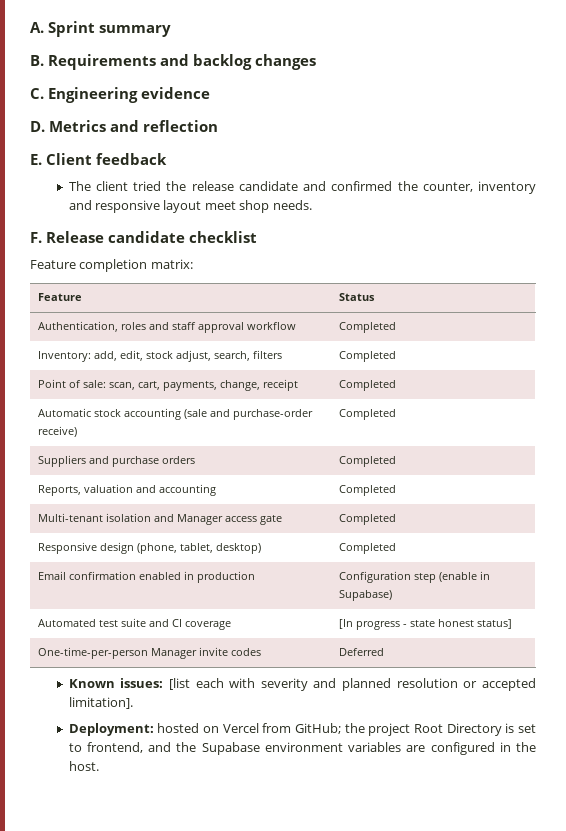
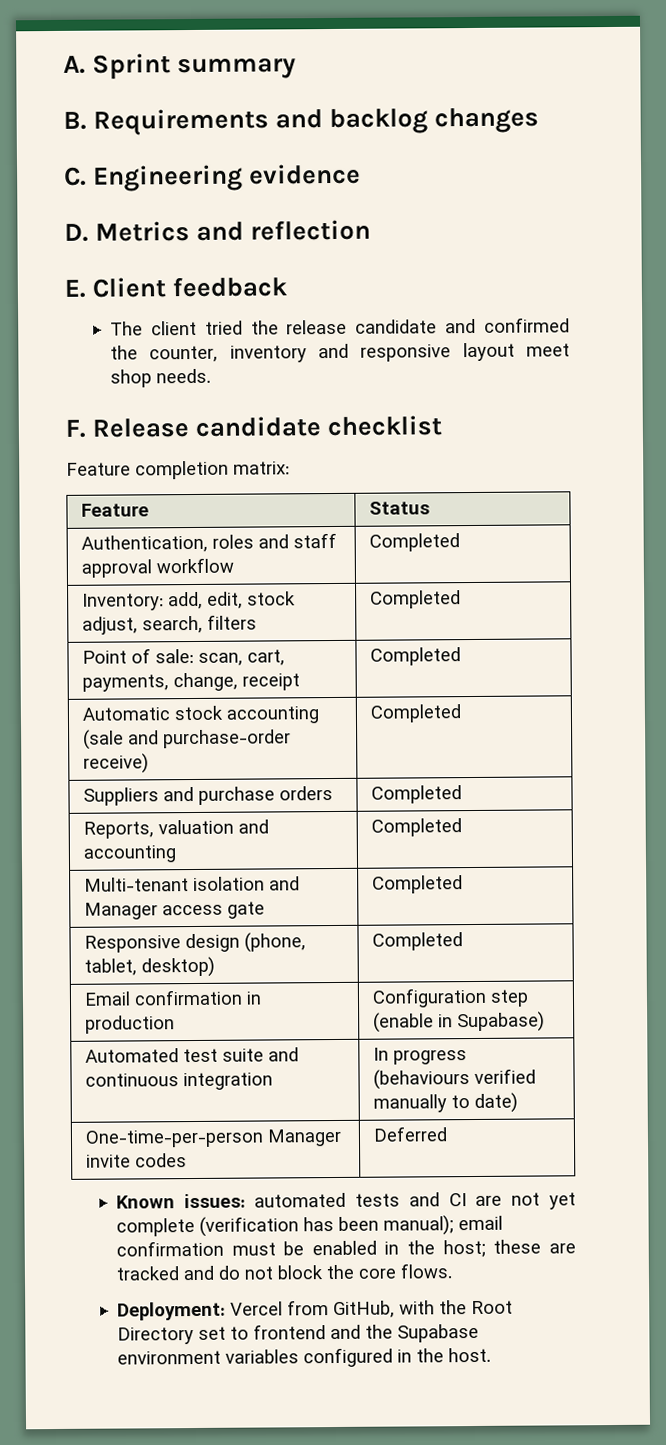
[139,572,182,580] enabled -> (243, 997) none
[172,619,232,630] [339,619,513,630] CI coverage | [In progress - state honest status] -> [84,1072,273,1091] [372,1047,467,1065] [372,1068,536,1090] [372,1092,518,1114] continuous integration | In progress (behaviours verified manually to date)
[168,678,536,691] [68,697,133,709] [68,723,411,736] [list each with severity and planned resolution or accepted limitation]. // Deployment: hosted on Vercel from GitHub; the project -> [254,1192,576,1210] [115,1215,503,1237] [115,1239,576,1258] [115,1263,452,1281] [116,1300,467,1321] automated tests and CI are not yet complete (verification has been manual); email confirmation must be enabled in the host; these are tracked and do not block the core flows. // Deployment: Vercel from GitHub, with the
[505,723,515,733] is -> (194, 1336) none
[86,742,143,753] frontend, -> [252,1324,326,1340] frontend
[406,745,426,752] are -> (299, 1356) none

